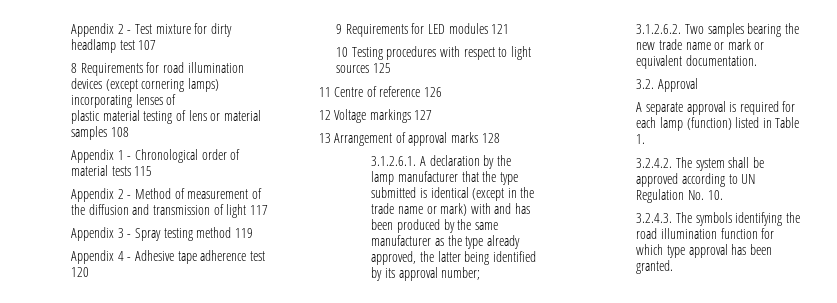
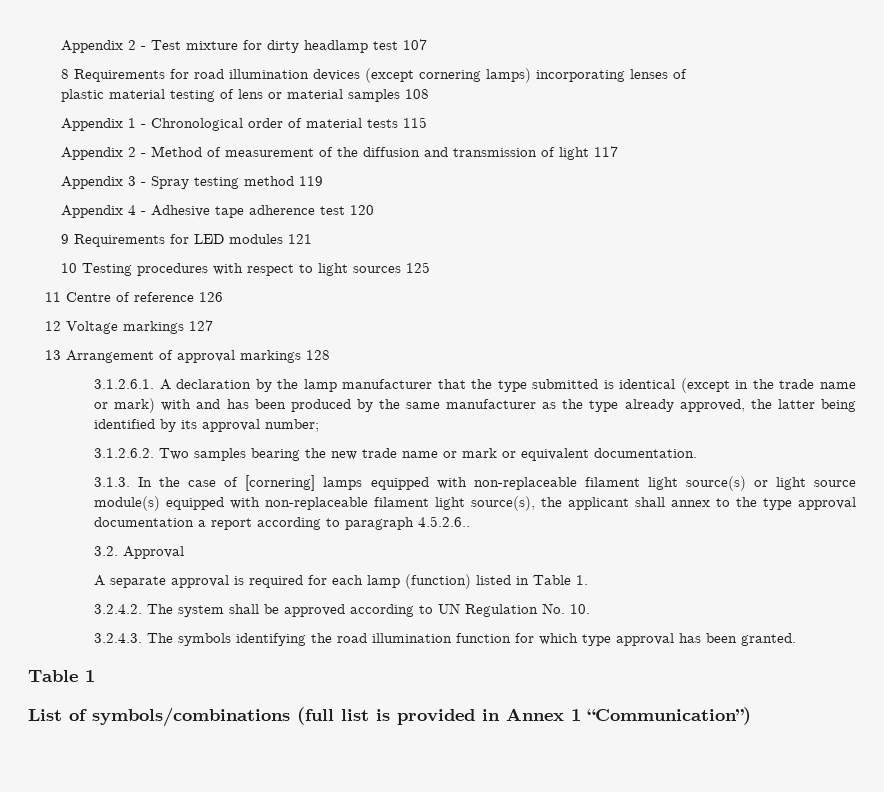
[451,132,479,143] marks -> [239,350,301,363] markings
(757, 60) none -> [94,475,856,491] [94,496,856,511] [94,516,471,530] // 3.1.3. In the case of [cornering] lamps equipped with non-replaceable filament light source(s) or light source module(s) equipped with non-replaceable filament light source(s), the applicant shall annex to the type approval documentation a report according to paragraph 4.5.2.6..
(674, 267) none -> [28,670,95,682] [28,707,751,727] // Table 1 // List of symbols/combinations (full list is provided in Annex 1 “Communication”)

